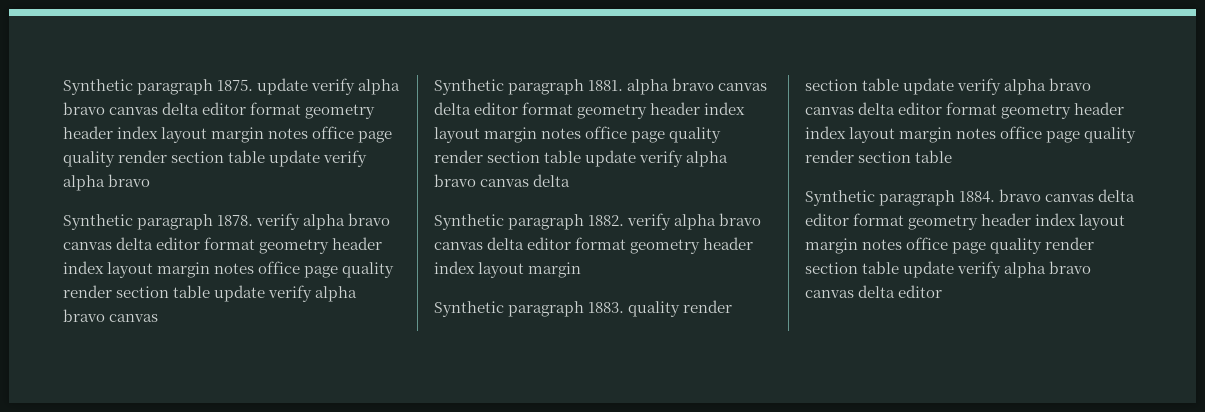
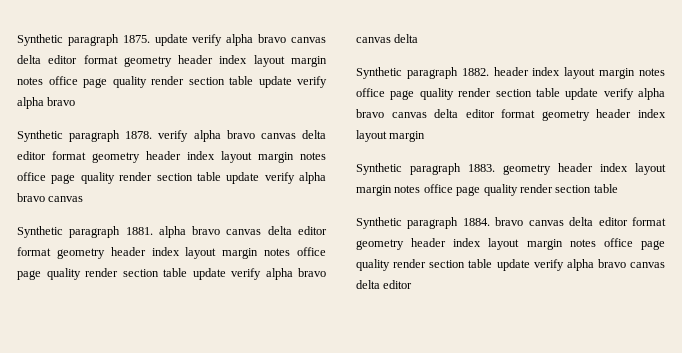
(625, 220) none -> [493,67,665,79] [356,88,599,100] header index layout margin notes office page quality render section table update
[628,300,733,317] [805,78,1092,95] [805,102,998,115] quality render section table update verify alpha bravo canvas delta editor format -> (495, 168) none

